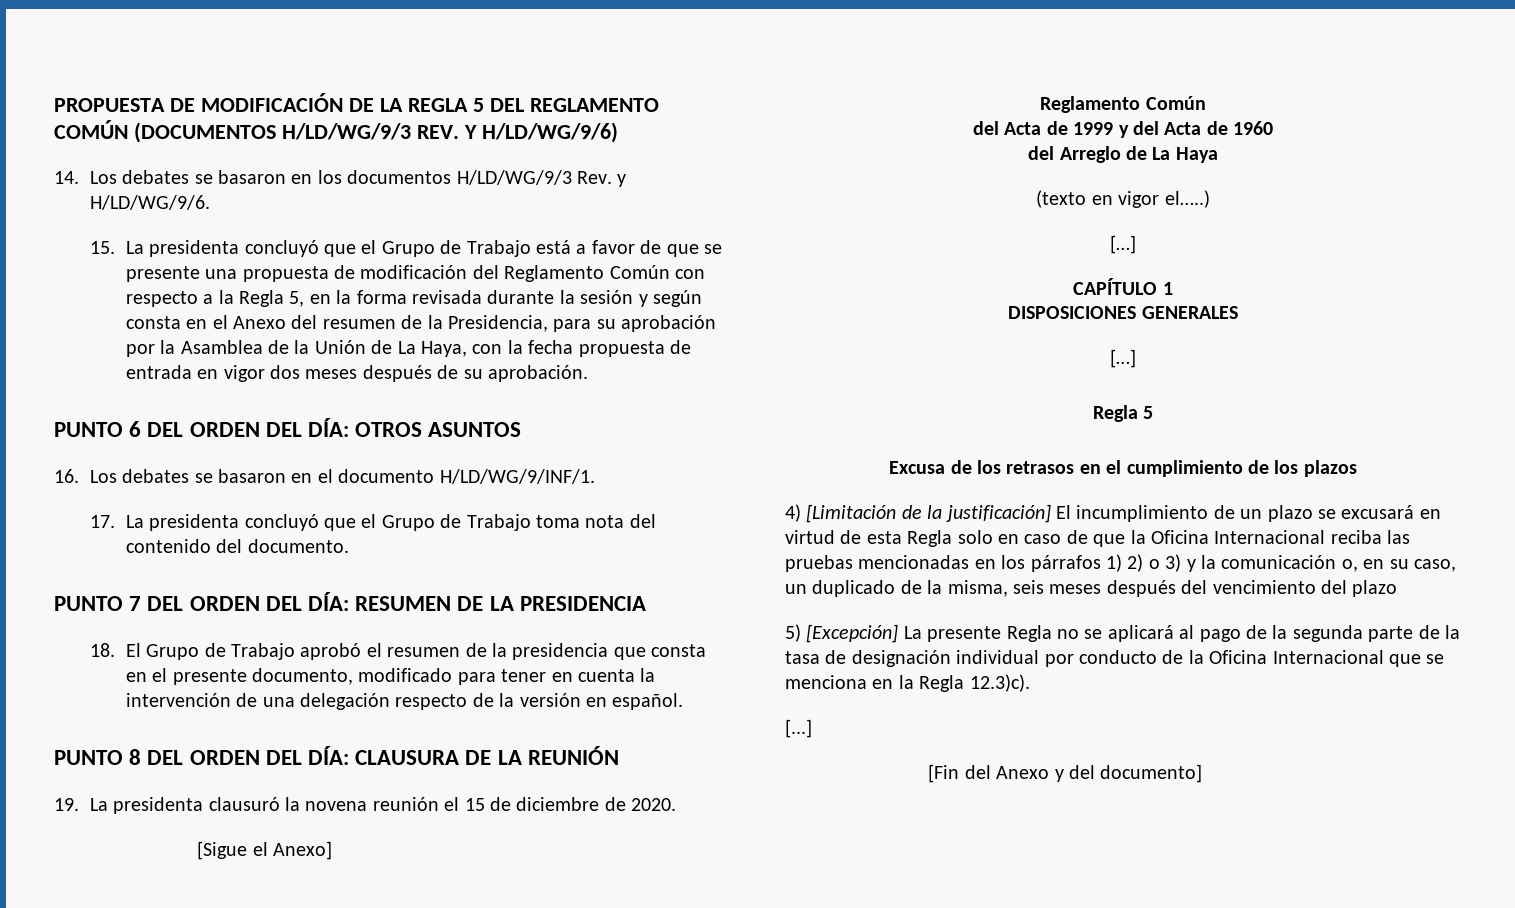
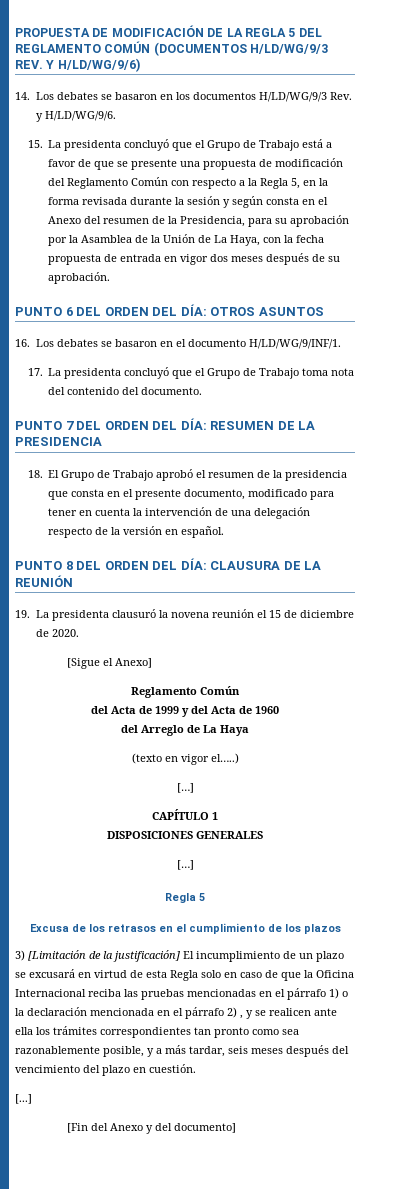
[785,504,801,522] 4) -> [15,950,25,961] 3)
[1001,554,1456,572] [785,580,1008,597] los párrafos 1) 2) o 3) y la comunicación o, en su caso, un duplicado de la misma, -> [275,988,348,1000] [15,1007,337,1019] [15,1026,299,1038] [15,1045,225,1057] el párrafo 1) o la declaración mencionada en el párrafo 2) , y se realicen ante ella los trámites correspondientes tan pronto como sea razonablemente posible, y a más tardar,
[785,624,1460,643] [785,650,1445,667] [785,674,1030,692] // 5) [Excepción] La presente Regla no se aplicará al pago de la segunda parte de la tasa de designación individual por conducto de la Oficina Internacional que se menciona en la Regla 12.3)c). -> [133,1064,196,1073] en cuestión.

